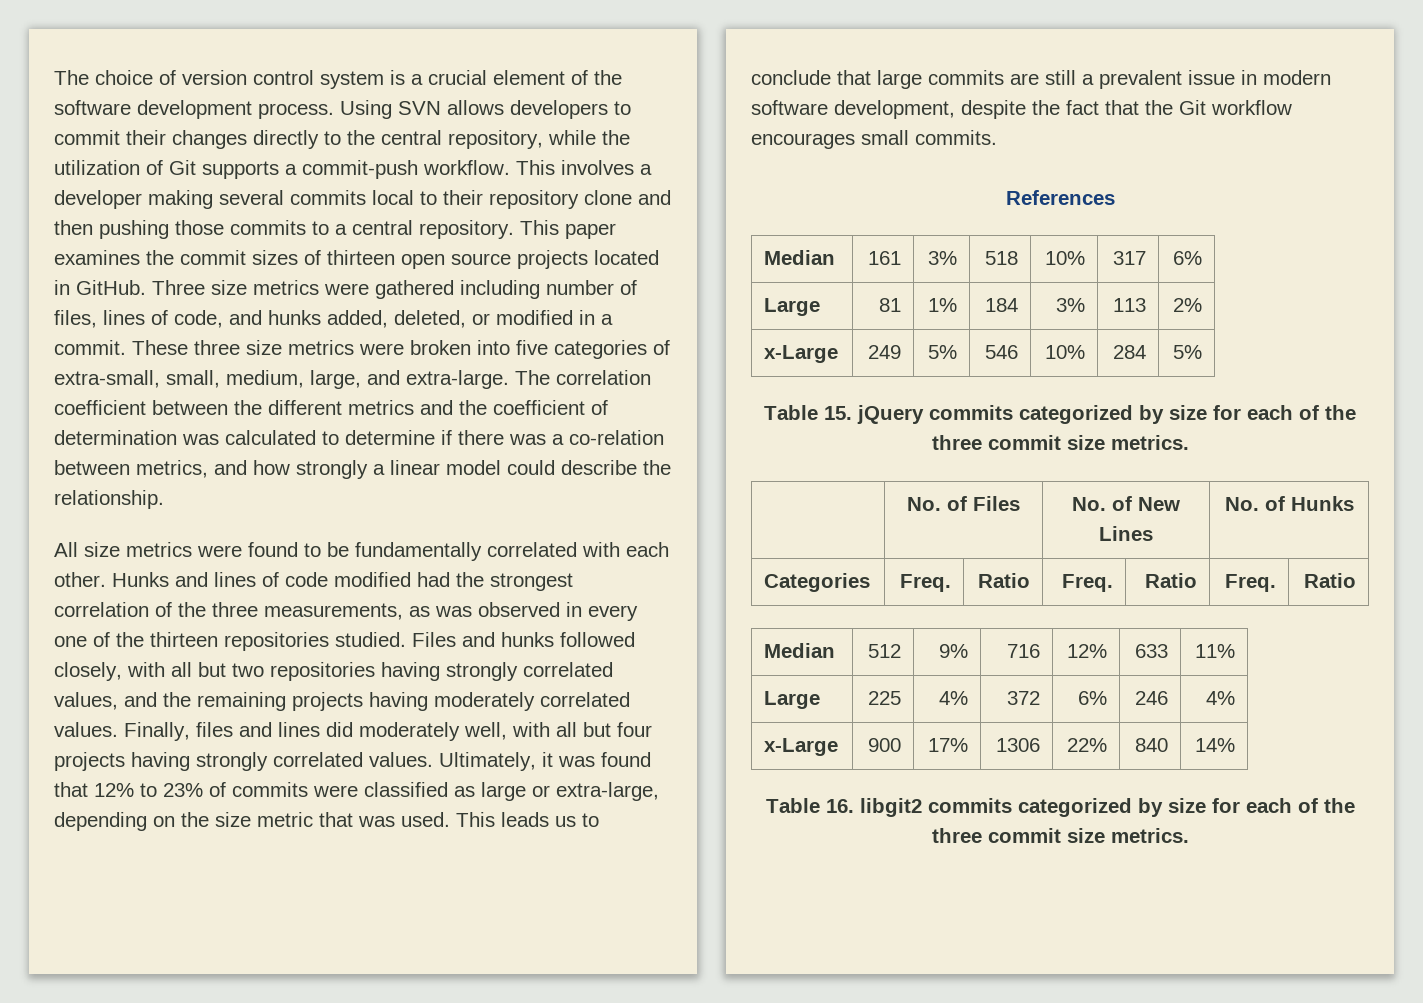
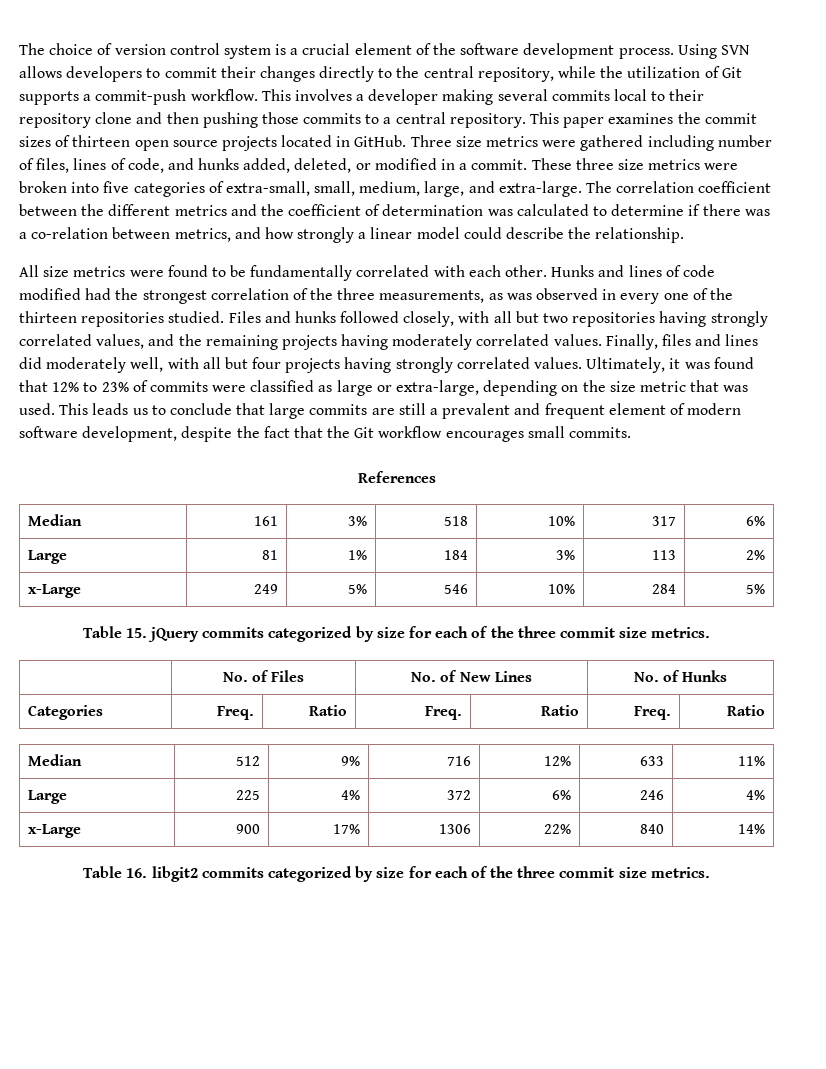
[1188,70,1257,85] issue in -> [514,403,685,419] and frequent element of

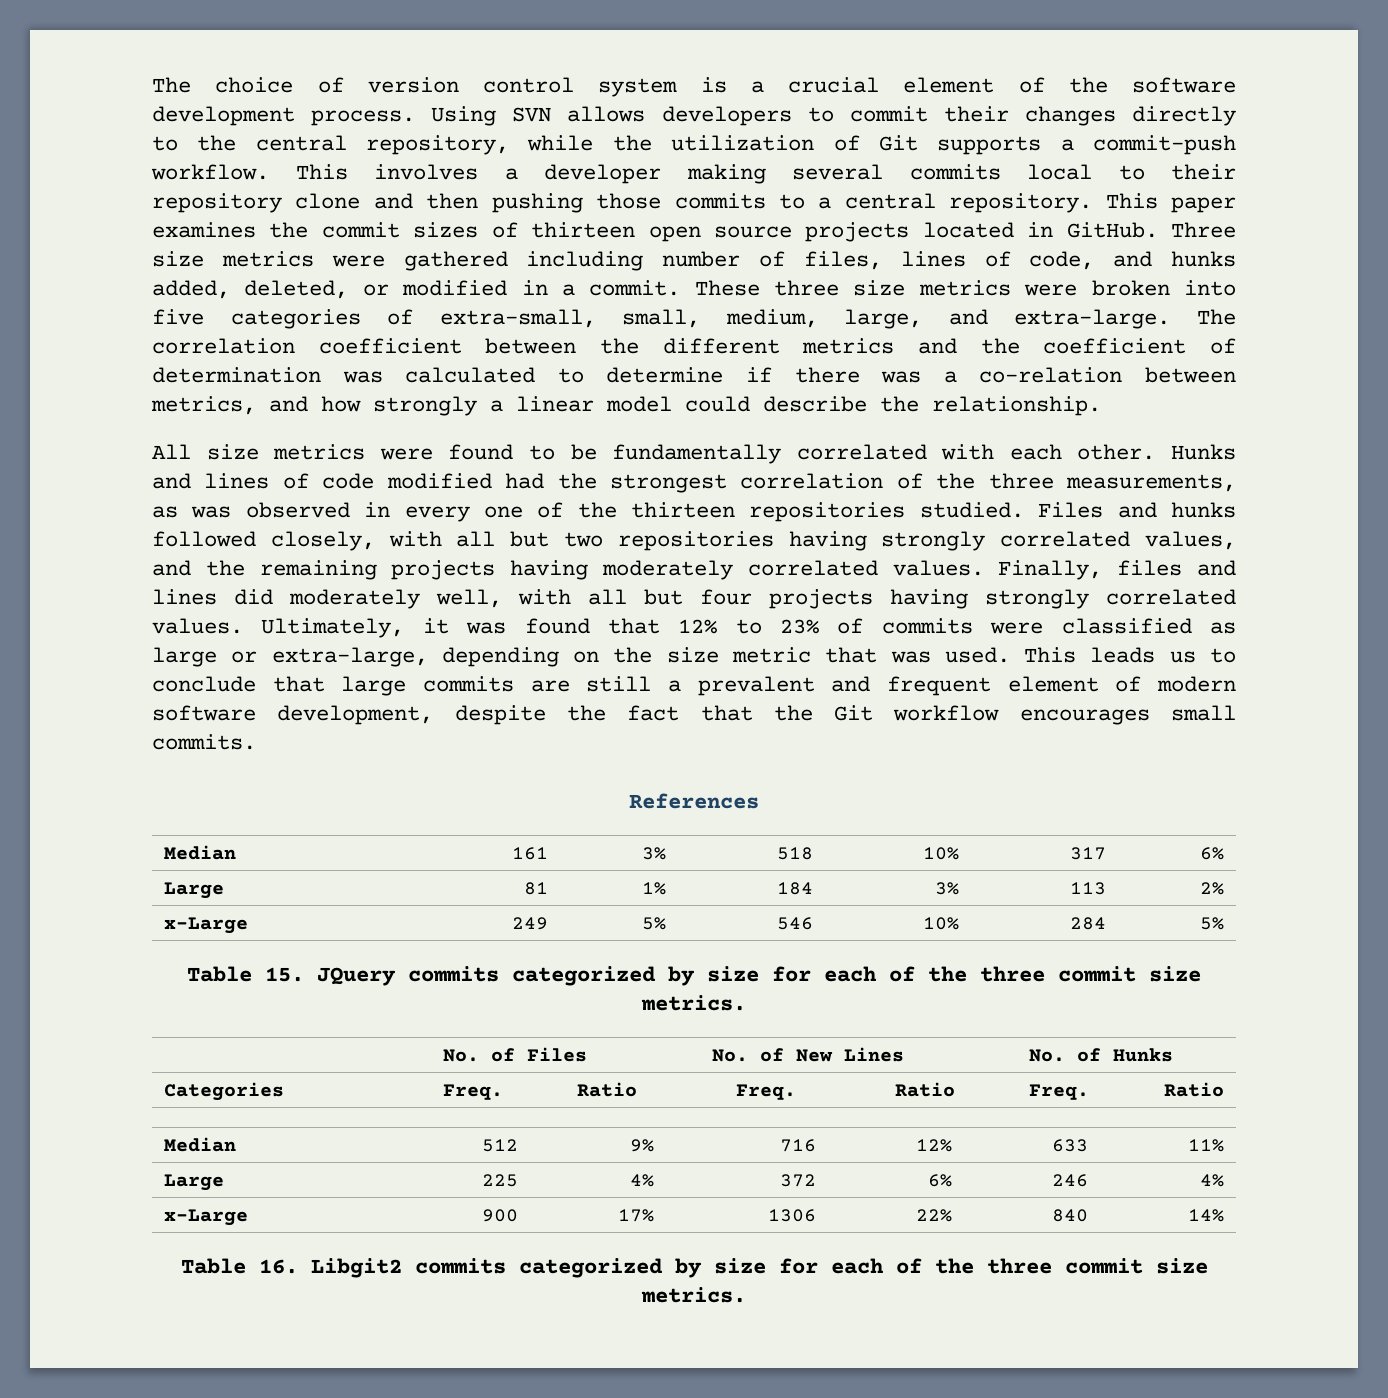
[148,627,200,642] jQuery -> [317,967,396,986] JQuery
[151,866,198,882] libgit2 -> [310,1258,402,1278] Libgit2

